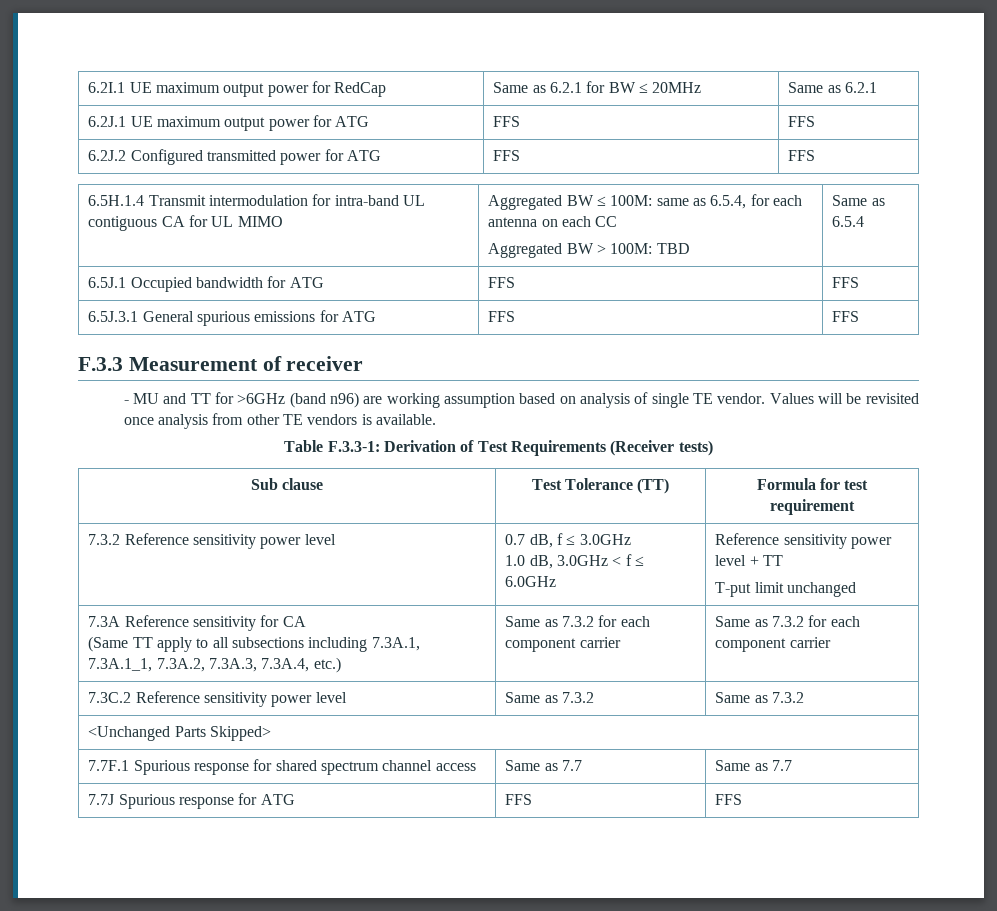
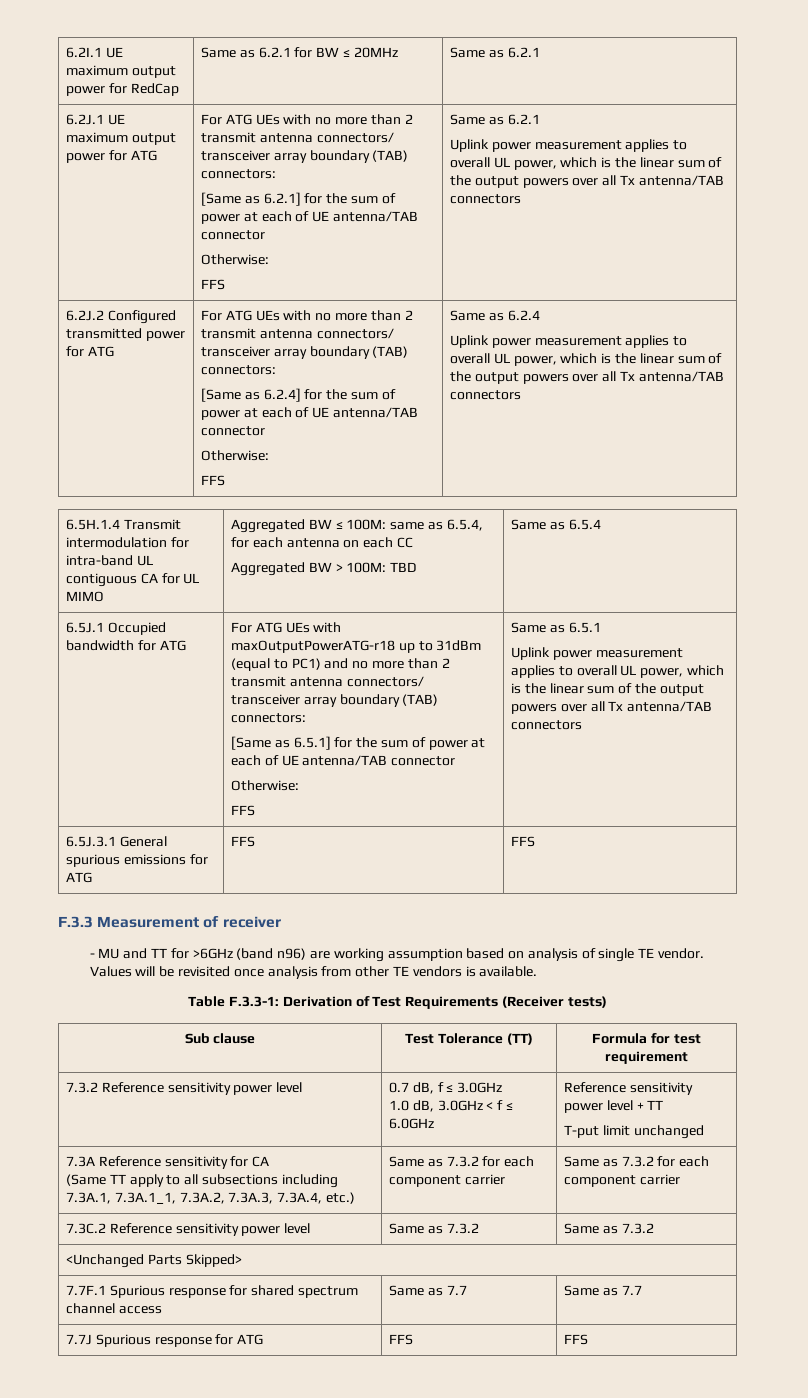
[493,116,521,127] [788,116,816,127] FFS | FFS -> [201,114,413,125] [201,132,394,143] [201,150,409,163] [201,169,277,179] [201,192,396,206] [201,211,419,224] [201,230,266,240] [201,254,270,265] [201,279,226,290] [450,114,540,125] [450,139,688,152] [450,157,723,170] [450,175,724,188] [450,194,522,204] For ATG UEs with no more than 2 transmit antenna connectors/ transceiver array boundary (TAB) connectors: // [Same as 6.2.1] for the sum of power at each of UE antenna/TAB connector // Otherwise: // FFS | Same as 6.2.1 // Uplink power measurement applies to overall UL power, which is the linear sum of the output powers over all Tx antenna/TAB connectors
[493,150,521,161] [788,150,816,161] FFS | FFS -> [201,310,413,321] [201,328,394,339] [201,346,409,359] [201,365,277,375] [201,388,396,402] [201,407,419,420] [201,426,266,436] [201,450,270,461] [201,475,226,486] [450,310,540,321] [450,335,688,348] [450,353,723,366] [450,371,724,384] [450,390,522,400] For ATG UEs with no more than 2 transmit antenna connectors/ transceiver array boundary (TAB) connectors: // [Same as 6.2.4] for the sum of power at each of UE antenna/TAB connector // Otherwise: // FFS | Same as 6.2.4 // Uplink power measurement applies to overall UL power, which is the linear sum of the output powers over all Tx antenna/TAB connectors
[488,277,516,288] [832,277,860,288] FFS | FFS -> [231,622,342,633] [231,640,482,653] [231,658,450,671] [231,676,424,687] [231,694,439,707] [231,713,307,723] [231,736,486,750] [231,755,456,766] [231,780,300,791] [231,805,256,816] [511,622,601,633] [511,647,683,660] [511,665,725,678] [511,683,704,696] [511,701,713,714] [511,720,583,730] For ATG UEs with maxOutputPowerATG-r18 up to 31dBm (equal to PC1) and no more than 2 transmit antenna connectors/ transceiver array boundary (TAB) connectors: // [Same as 6.5.1] for the sum of power at each of UE antenna/TAB connector // Otherwise: // FFS | Same as 6.5.1 // Uplink power measurement applies to overall UL power, which is the linear sum of the output powers over all Tx antenna/TAB connectors

